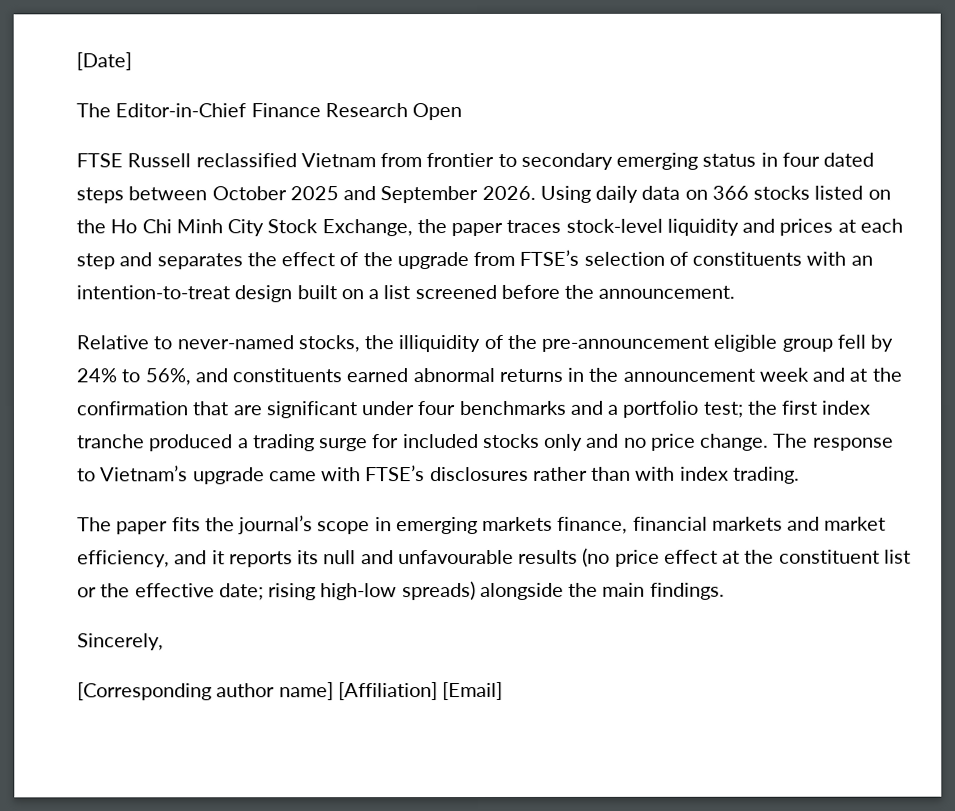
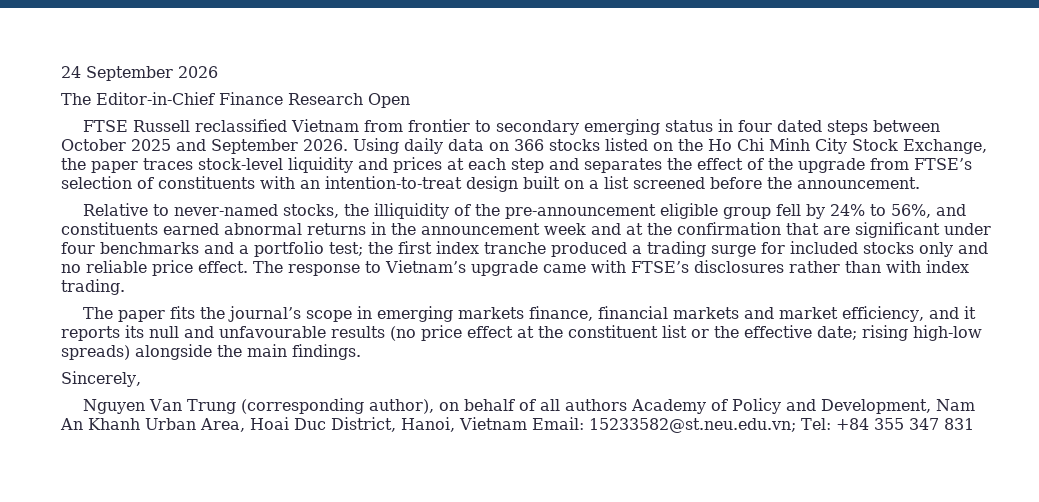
[76,52,132,71] [Date] -> [61,66,218,81] 24 September 2026
[650,433,770,451] price change. -> [86,260,248,276] reliable price effect.
[77,681,504,701] [Corresponding author name] [Affiliation] [Email] -> [82,398,975,414] [60,417,974,433] Nguyen Van Trung (corresponding author), on behalf of all authors Academy of Policy and Development, Nam An Khanh Urban Area, Hoai Duc District, Hanoi, Vietnam Email: 15233582@st.neu.edu.vn; Tel: +84 355 347 831

